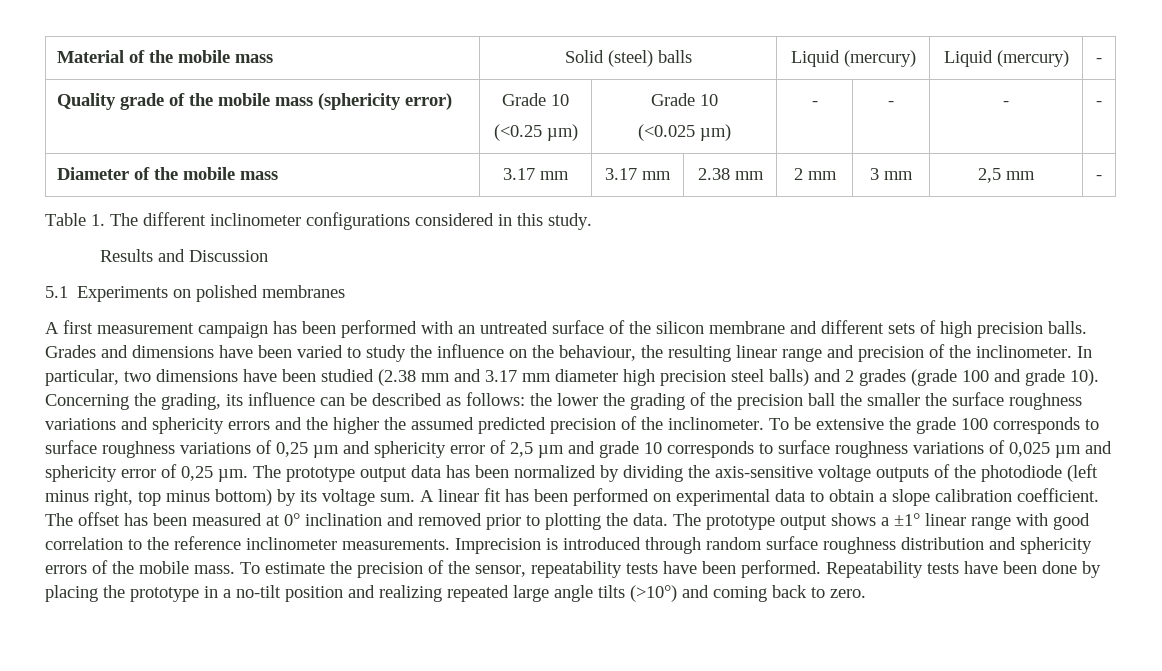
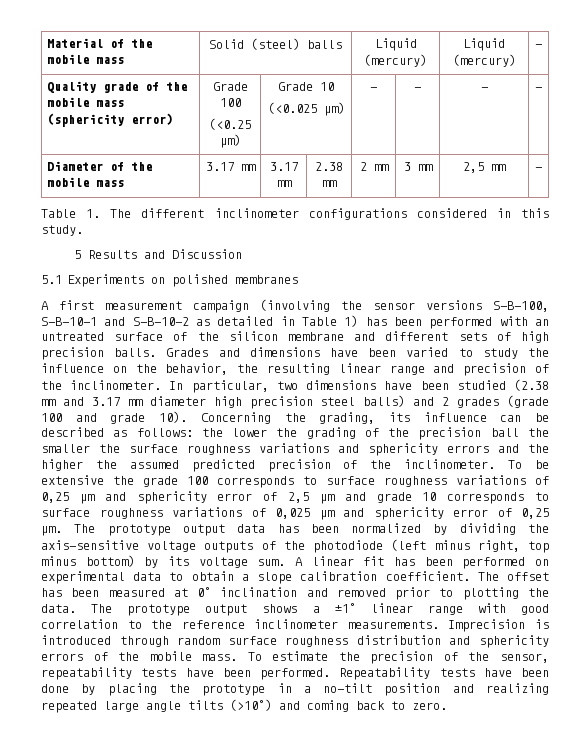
[551,94,569,106] 10 -> [219,98,241,107] 100
(592, 221) none -> [73,250,81,259] 5
(268, 330) none -> [260,299,549,312] [41,315,359,327] (involving the sensor versions S-B-100, S-B-10-1 and S-B-10-2 as detailed in Table 1)
[559,345,636,361] behaviour, -> [165,363,229,375] behavior,

